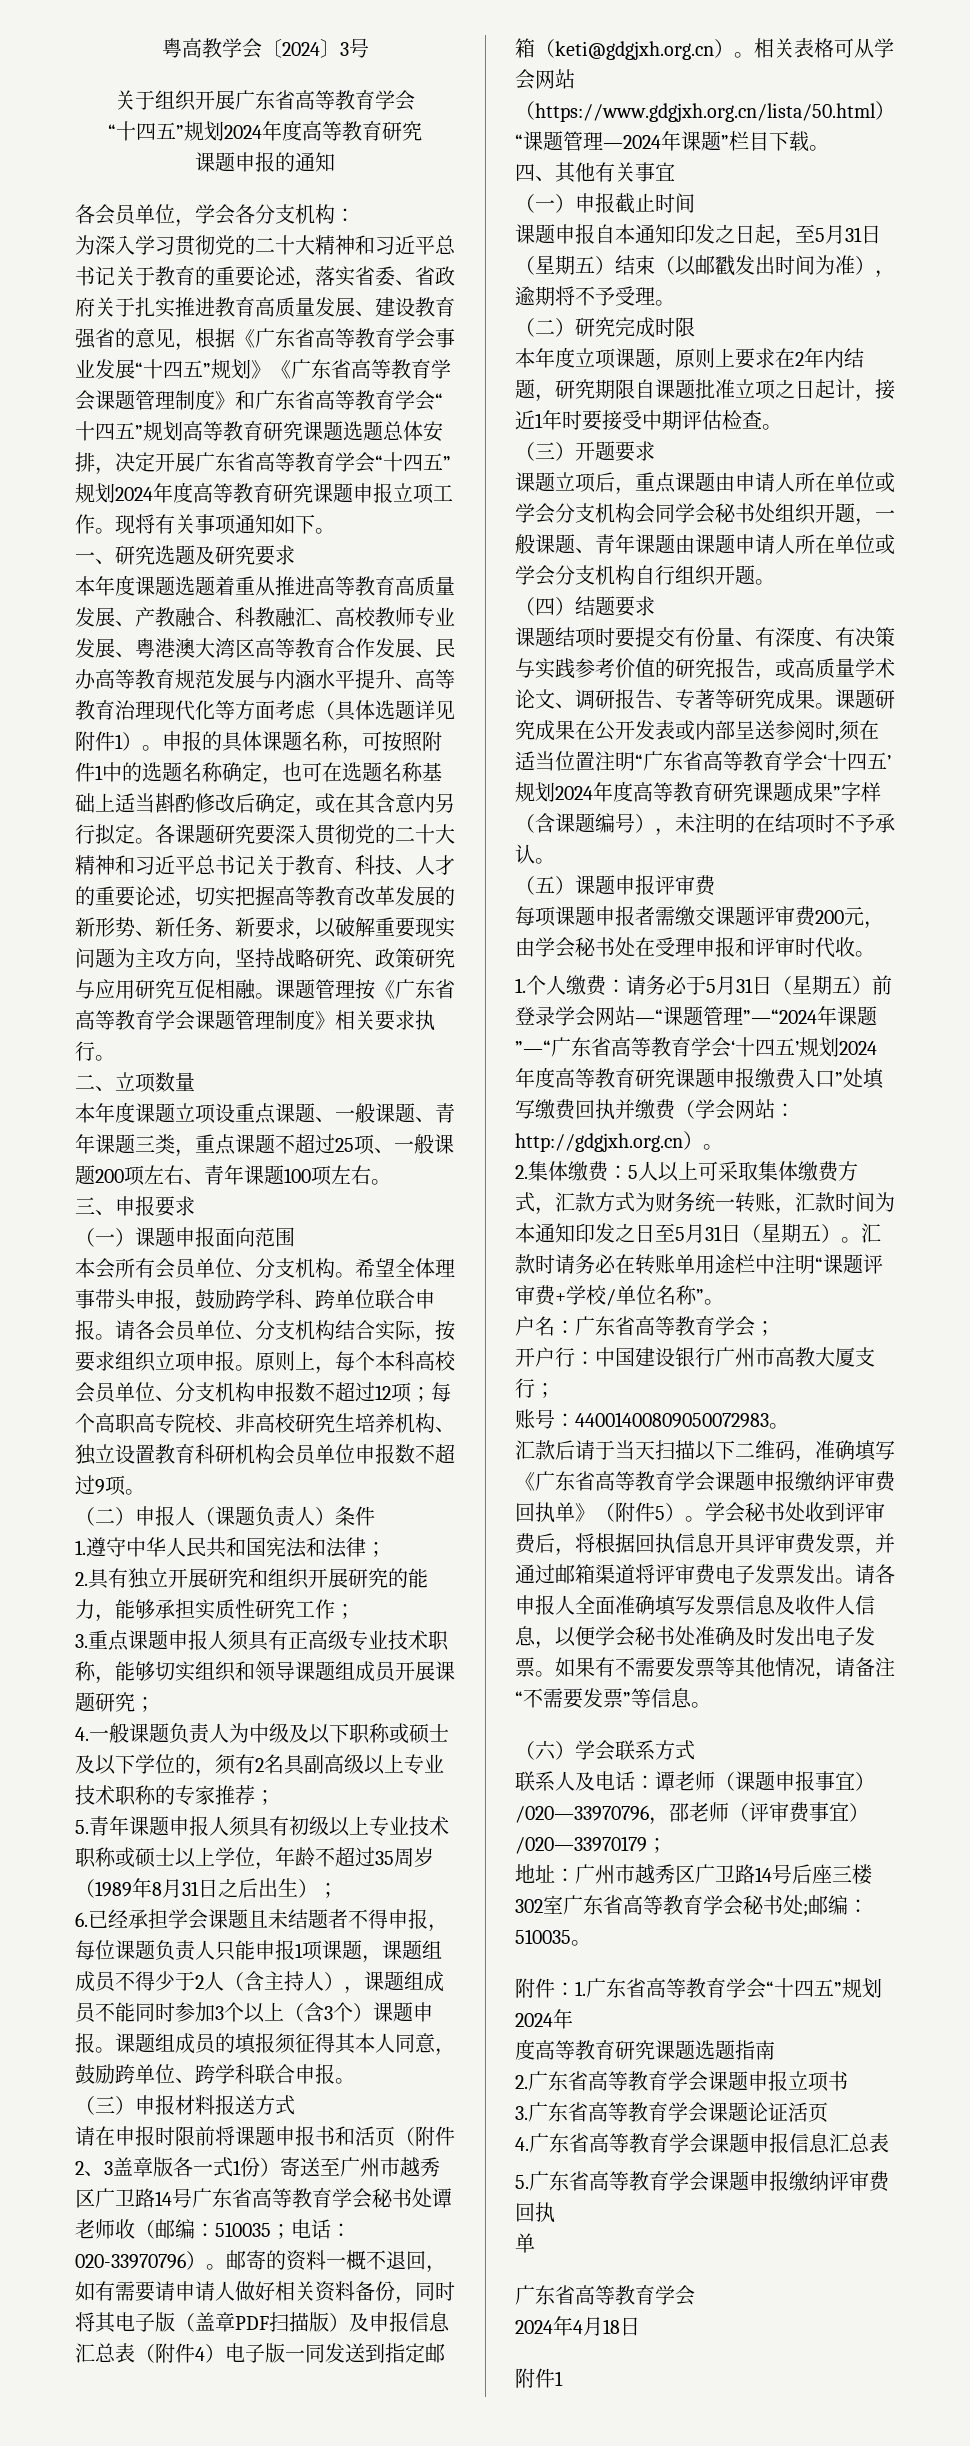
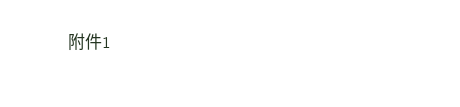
[161,38,369,59] [115,90,415,111] [108,120,422,141] [195,152,335,172] [75,204,355,227] [75,235,456,256] [75,266,455,289] [75,297,455,318] [75,328,455,351] [75,359,451,379] [75,389,443,411] [75,421,443,442] [75,452,451,475] [75,482,453,504] [75,514,335,535] [75,545,295,566] [75,575,455,596] [75,607,455,628] [75,638,455,658] [75,669,455,689] [75,700,455,721] [75,731,442,754] [75,762,442,785] [75,793,455,816] [75,824,455,845] [75,855,455,875] [75,886,455,909] [75,917,455,940] [75,948,455,971] [75,979,455,1000] [75,1009,435,1031] [75,1041,115,1061] [75,1072,195,1093] [75,1102,455,1124] [75,1134,454,1157] [75,1165,391,1186] [75,1196,195,1217] [75,1227,295,1247] [75,1258,455,1279] [75,1289,435,1312] [75,1320,455,1343] [75,1351,456,1374] [75,1382,451,1403] [75,1413,455,1434] [75,1444,455,1465] [75,1475,145,1496] [75,1506,375,1527] [75,1537,386,1558] [75,1568,428,1589] [75,1599,355,1622] [75,1630,449,1651] [75,1661,455,1684] [75,1692,155,1712] [75,1723,449,1744] [75,1754,444,1777] [75,1785,275,1806] [75,1816,449,1837] [75,1847,434,1870] [75,1878,338,1898] [75,1909,448,1932] [75,1940,442,1963] [75,1971,444,1994] [75,2002,433,2023] [75,2033,455,2056] [75,2064,355,2084] [75,2095,295,2115] [75,2126,455,2146] [75,2157,440,2177] [75,2188,452,2209] [75,2219,351,2239] [75,2250,446,2273] [75,2281,455,2304] [75,2312,450,2333] [75,2343,445,2363] [515,38,894,60] [515,69,575,90] [515,101,895,122] [515,131,829,152] [515,162,675,183] [515,193,695,214] [515,224,881,247] [515,255,895,278] [515,286,675,306] [515,317,695,338] [515,347,864,371] [515,379,895,402] [515,410,782,431] [515,441,655,462] [515,472,895,495] [515,503,895,526] [515,534,895,555] [515,565,775,586] [515,596,655,617] [515,626,895,648] [515,658,895,681] [515,689,895,710] [515,720,879,742] [515,751,891,772] [515,781,881,803] [515,813,895,836] [515,844,555,864] [515,875,716,896] [515,906,884,929] [515,937,875,958] [515,975,892,996] [515,1006,877,1027] [515,1037,877,1058] [515,1067,885,1089] [515,1099,795,1120] [515,1131,723,1152] [515,1161,858,1182] [515,1192,895,1215] [515,1223,881,1243] [515,1254,883,1275] [515,1285,724,1306] [515,1316,775,1337] [515,1347,875,1367] [515,1378,555,1398] [515,1409,789,1429] [515,1440,895,1463] [515,1471,896,1492] [515,1502,885,1523] [515,1533,895,1556] [515,1564,895,1585] [515,1595,875,1616] [515,1626,875,1649] [515,1657,895,1680] [515,1688,711,1709] [515,1740,695,1761] [515,1771,875,1791] [515,1802,869,1825] [515,1836,667,1854] [515,1864,872,1885] [515,1895,868,1917] [515,1929,591,1946] [515,1978,882,1999] [515,2009,573,2029] [515,2039,775,2060] [515,2071,848,2092] [515,2102,828,2123] [515,2133,889,2154] [515,2171,890,2192] [515,2202,555,2223] [515,2233,535,2253] [515,2285,695,2306] [515,2316,640,2336] 粤高教学会〔2024〕3号 // 关于组织开展广东省高等教育学会 // “十四五”规划2024年度高等教育研究 // 课题申报的通知 // 各会员单位，学会各分支机构： // 为深入学习贯彻党的二十大精神和习近平总书记关于教育的重要论述，落实省委、省政府关于扎实推进教育高质量发展、建设教育强省的意见，根据《广东省高等教育学会事业发展“十四五”规划》《广东省高等教育学会课题管理制度》和广东省高等教育学会“十四五”规划高等教育研究课题选题总体安排，决定开展广东省高等教育学会“十四五”规划2024年度高等教育研究课题申报立项工作。现将有关事项通知如下。 // 一、研究选题及研究要求 // 本年度课题选题着重从推进高等教育高质量发展、产教融合、科教融汇、高校教师专业发展、粤港澳大湾区高等教育合作发展、民办高等教育规范发展与内涵水平提升、高等教育治理现代化等方面考虑（具体选题详见附件1）。申报的具体课题名称，可按照附件1中的选题名称确定，也可在选题名称基础上适当斟酌修改后确定，或在其含意内另行拟定。各课题研究要深入贯彻党的二十大精神和习近平总书记关于教育、科技、人才的重要论述，切实把握高等教育改革发展的新形势、新任务、新要求，以破解重要现实问题为主攻方向，坚持战略研究、政策研究与应用研究互促相融。课题管理按《广东省高等教育学会课题管理制度》相关要求执行。 // 二、立项数量 // 本年度课题立项设重点课题、一般课题、青年课题三类，重点课题不超过25项、一般课题200项左右、青年课题100项左右。 // 三、申报要求 // （一）课题申报面向范围 // 本会所有会员单位、分支机构。希望全体理事带头申报，鼓励跨学科、跨单位联合申报。请各会员单位、分支机构结合实际，按要求组织立项申报。原则上，每个本科高校会员单位、分支机构申报数不超过12项；每个高职高专院校、非高校研究生培养机构、独立设置教育科研机构会员单位申报数不超过9项。 // （二）申报人（课题负责人）条件 // 1.遵守中华人民共和国宪法和法律； // 2.具有独立开展研究和组织开展研究的能力，能够承担实质性研究工作； // 3.重点课题申报人须具有正高级专业技术职称，能够切实组织和领导课题组成员开展课题研究； // 4.一般课题负责人为中级及以下职称或硕士及以下学位的，须有2名具副高级以上专业技术职称的专家推荐； // 5.青年课题申报人须具有初级以上专业技术职称或硕士以上学位，年龄不超过35周岁（1989年8月31日之后出生）； // 6.已经承担学会课题且未结题者不得申报，每位课题负责人只能申报1项课题，课题组成员不得少于2人（含主持人），课题组成员不能同时参加3个以上（含3个）课题申报。课题组成员的填报须征得其本人同意，鼓励跨单位、跨学科联合申报。 // （三）申报材料报送方式 // 请在申报时限前将课题申报书和活页（附件2、3盖章版各一式1份）寄送至广州市越秀区广卫路14号广东省高等教育学会秘书处谭老师收（邮编：510035；电话：020-33970796）。邮寄的资料一概不退回，如有需要请申请人做好相关资料备份，同时将其电子版（盖章PDF扫描版）及申报信息汇总表（附件4）电子版一同发送到指定邮箱（keti@gdgjxh.org.cn）。相关表格可从学会网站（https://www.gdgjxh.org.cn/lista/50.html）“课题管理—2024年课题”栏目下载。 // 四、其他有关事宜 // （一）申报截止时间 // 课题申报自本通知印发之日起，至5月31日（星期五）结束（以邮戳发出时间为准），逾期将不予受理。 // （二）研究完成时限 // 本年度立项课题，原则上要求在2年内结题，研究期限自课题批准立项之日起计，接近1年时要接受中期评估检查。 // （三）开题要求 // 课题立项后，重点课题由申请人所在单位或学会分支机构会同学会秘书处组织开题，一般课题、青年课题由课题申请人所在单位或学会分支机构自行组织开题。 // （四）结题要求 // 课题结项时要提交有份量、有深度、有决策与实践参考价值的研究报告，或高质量学术论文、调研报告、专著等研究成果。课题研究成果在公开发表或内部呈送参阅时,须在适当位置注明“广东省高等教育学会‘十四五’规划2024年度高等教育研究课题成果”字样（含课题编号），未注明的在结项时不予承认。 // （五）课题申报评审费 // 每项课题申报者需缴交课题评审费200元，由学会秘书处在受理申报和评审时代收。 // 1.个人缴费：请务必于5月31日（星期五）前登录学会网站—“课题管理”—“2024年课题”—“广东省高等教育学会‘十四五’规划2024年度高等教育研究课题申报缴费入口”处填写缴费回执并缴费（学会网站：http://gdgjxh.org.cn）。 // 2.集体缴费：5人以上可采取集体缴费方式，汇款方式为财务统一转账，汇款时间为本通知印发之日至5月31日（星期五）。汇款时请务必在转账单用途栏中注明“课题评审费+学校/单位名称”。 // 户名：广东省高等教育学会； // 开户行：中国建设银行广州市高教大厦支行； // 账号：44001400809050072983。 // 汇款后请于当天扫描以下二维码，准确填写《广东省高等教育学会课题申报缴纳评审费回执单》（附件5）。学会秘书处收到评审费后，将根据回执信息开具评审费发票，并通过邮箱渠道将评审费电子发票发出。请各申报人全面准确填写发票信息及收件人信息，以便学会秘书处准确及时发出电子发票。如果有不需要发票等其他情况，请备注“不需要发票”等信息。 // （六）学会联系方式 // 联系人及电话：谭老师（课题申报事宜）/020—33970796，邵老师（评审费事宜）/020—33970179； // 地址：广州市越秀区广卫路14号后座三楼302室广东省高等教育学会秘书处;邮编：510035。 // 附件：1.广东省高等教育学会“十四五”规划2024年 // 度高等教育研究课题选题指南 // 2.广东省高等教育学会课题申报立项书 // 3.广东省高等教育学会课题论证活页 // 4.广东省高等教育学会课题申报信息汇总表 // 5.广东省高等教育学会课题申报缴纳评审费回执 // 单 // 广东省高等教育学会 // 2024年4月18日 // -> (68, 42) none

